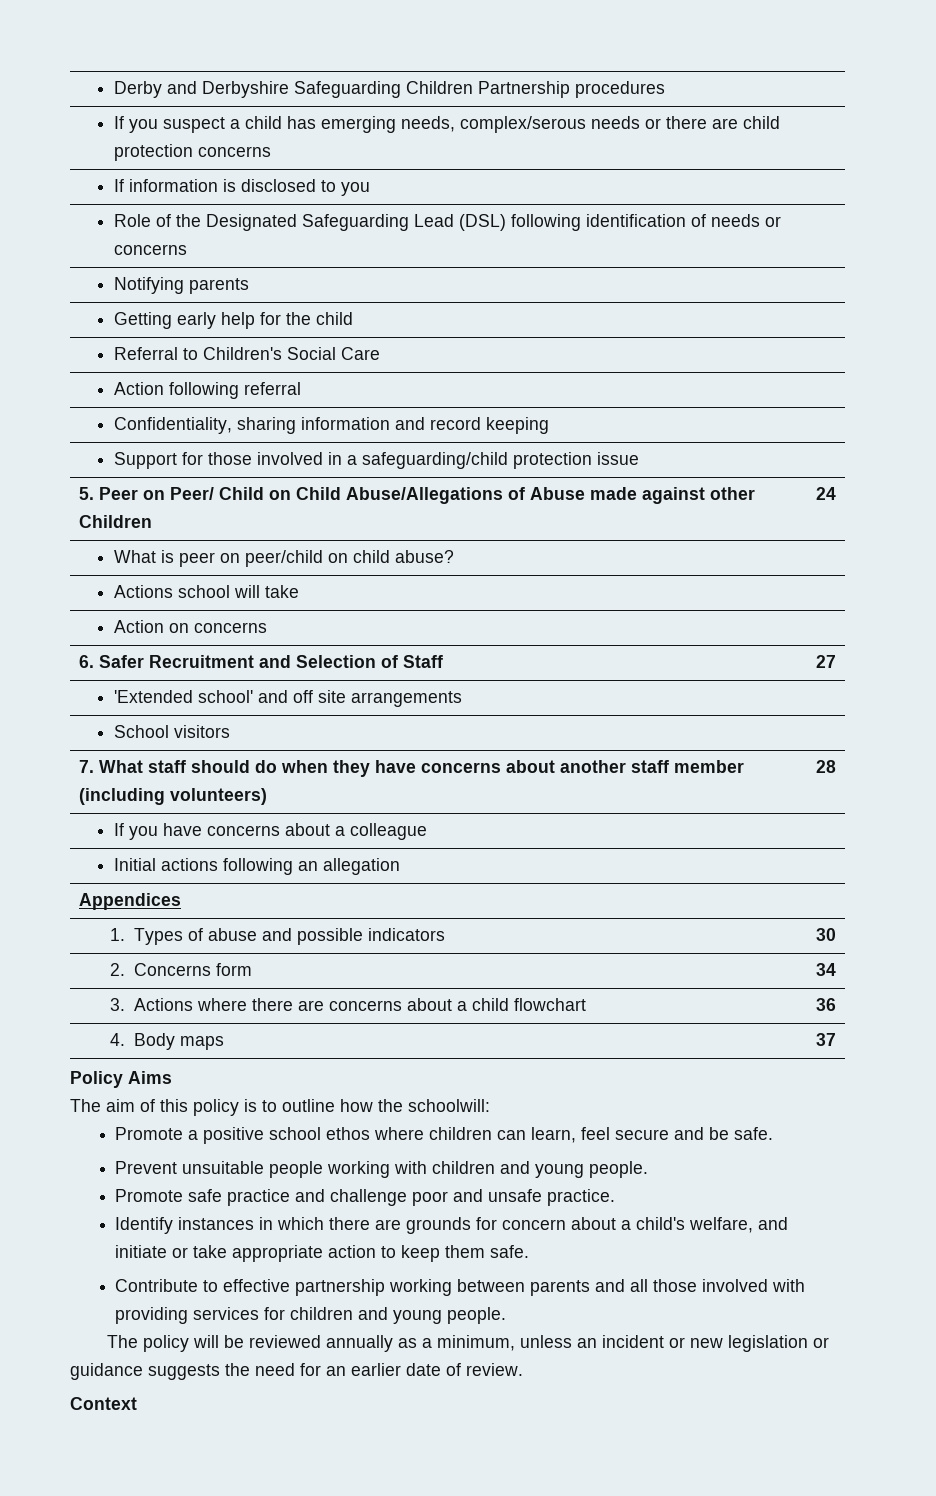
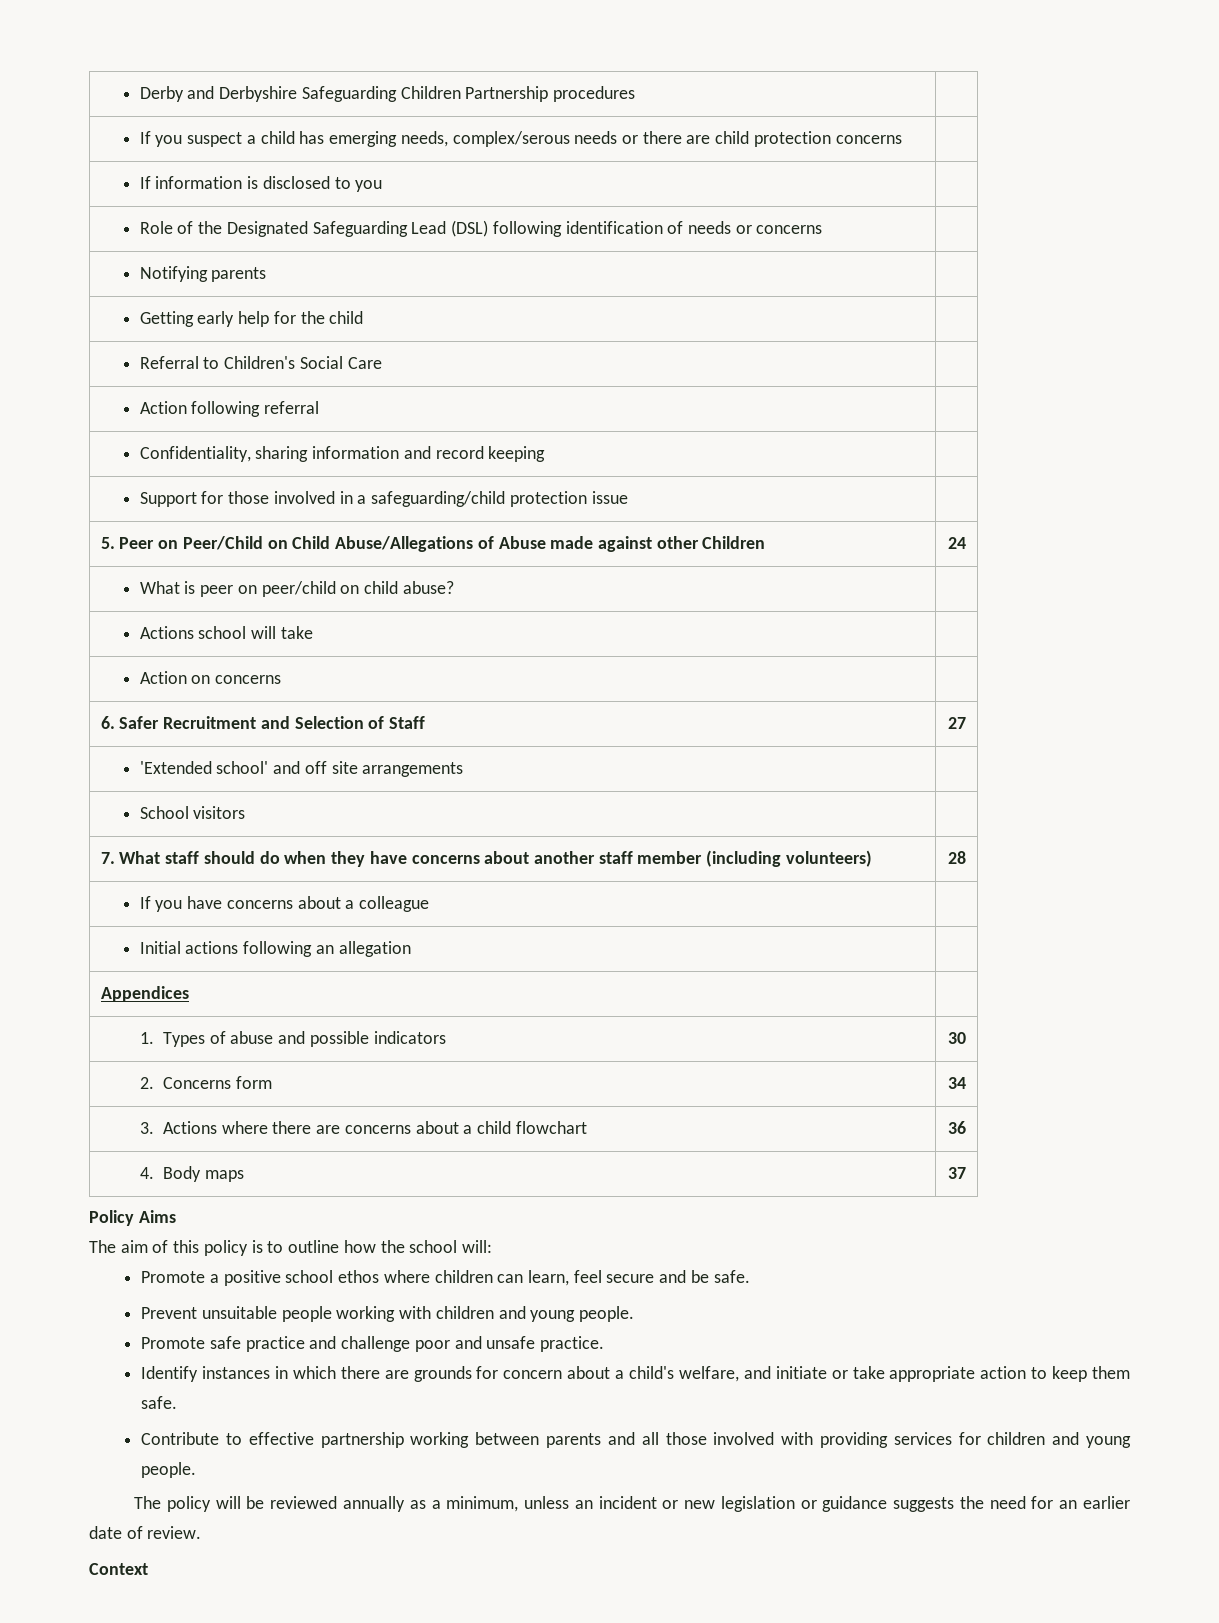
[169,487,264,500] Peer/ Child -> [182,536,263,550] Peer/Child
[408,1099,490,1112] schoolwill: -> [409,1240,492,1253] school will:

